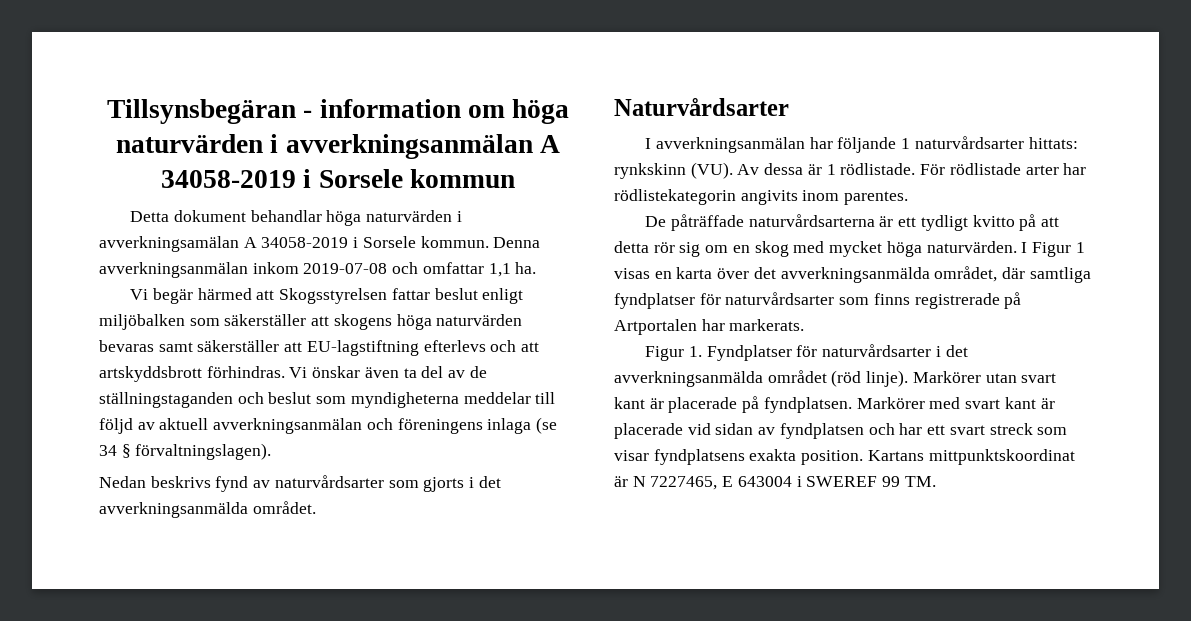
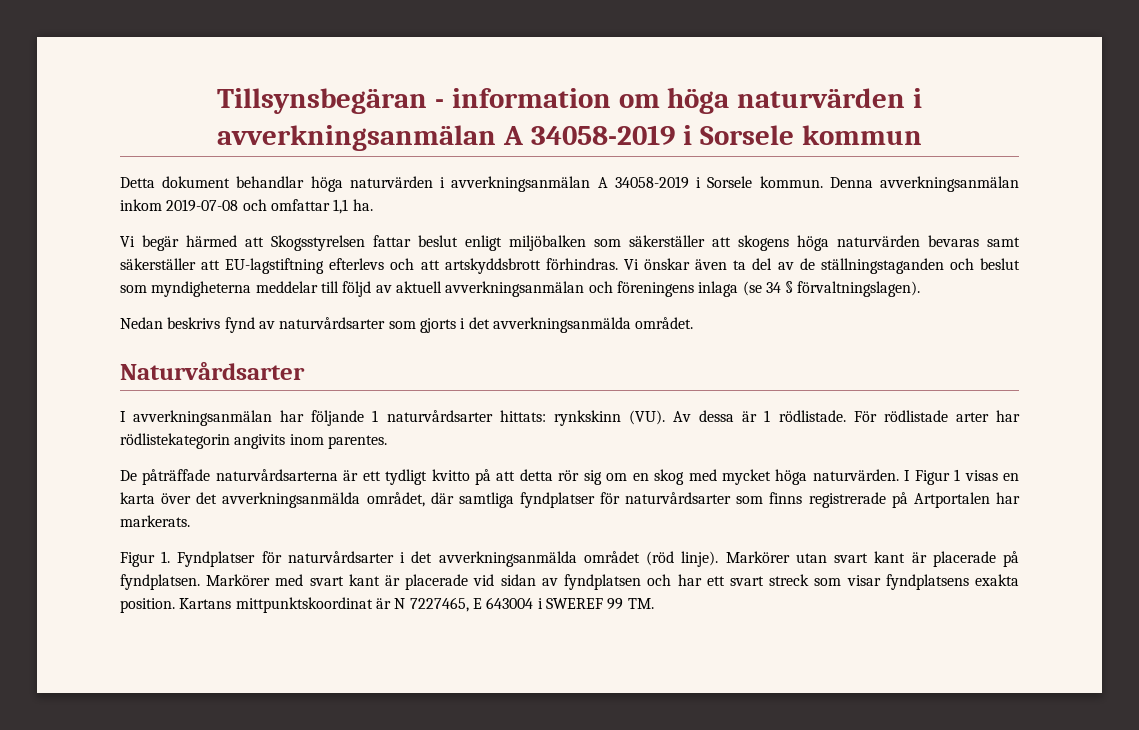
[99,236,239,252] avverkningsamälan -> [451,176,591,192] avverkningsanmälan

